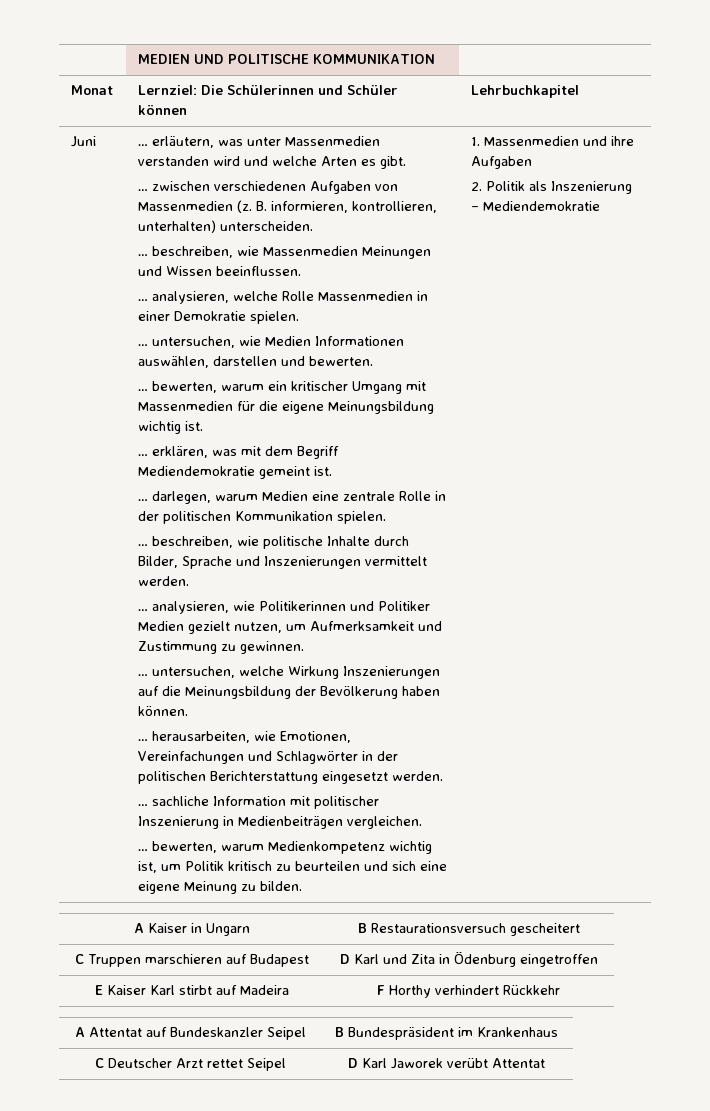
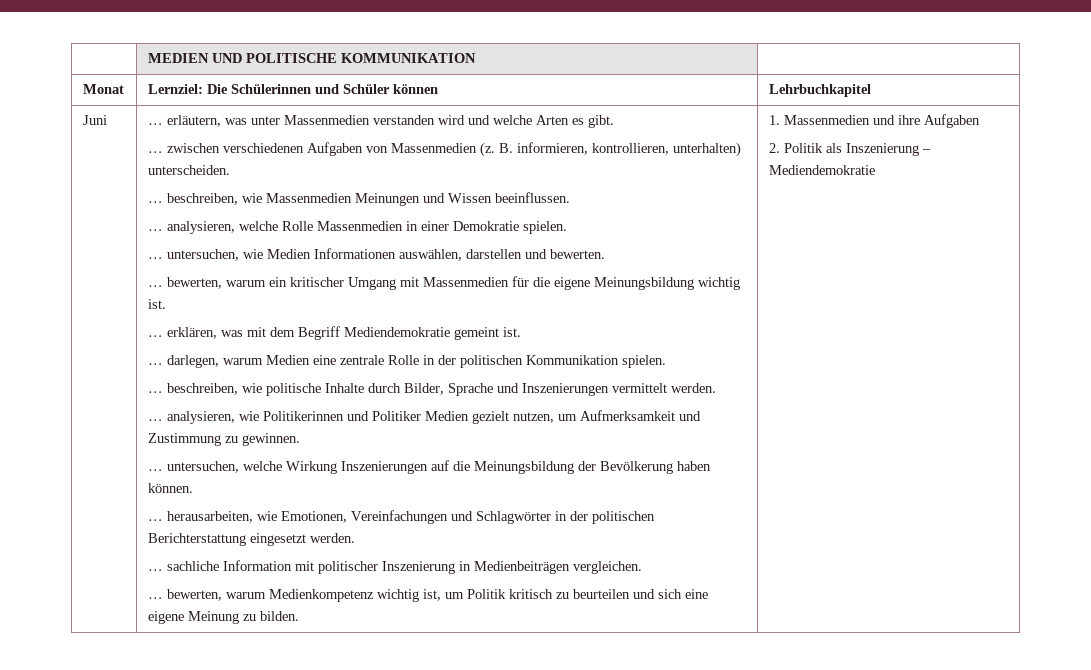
[133,923,250,936] [357,923,580,936] [74,954,309,967] [339,951,598,967] [94,985,289,995] [377,985,560,998] [74,1027,306,1040] [335,1027,558,1040] [94,1058,286,1071] [348,1058,545,1069] // A Kaiser in Ungarn | B Restaurationsversuch gescheitert // C Truppen marschieren auf Budapest | D Karl und Zita in Ödenburg eingetroffen // E Kaiser Karl stirbt auf Madeira | F Horthy verhindert Rückkehr // A Attentat auf Bundeskanzler Seipel | B Bundespräsident im Krankenhaus // C Deutscher Arzt rettet Seipel | D Karl Jaworek verübt Attentat -> (875, 170) none

